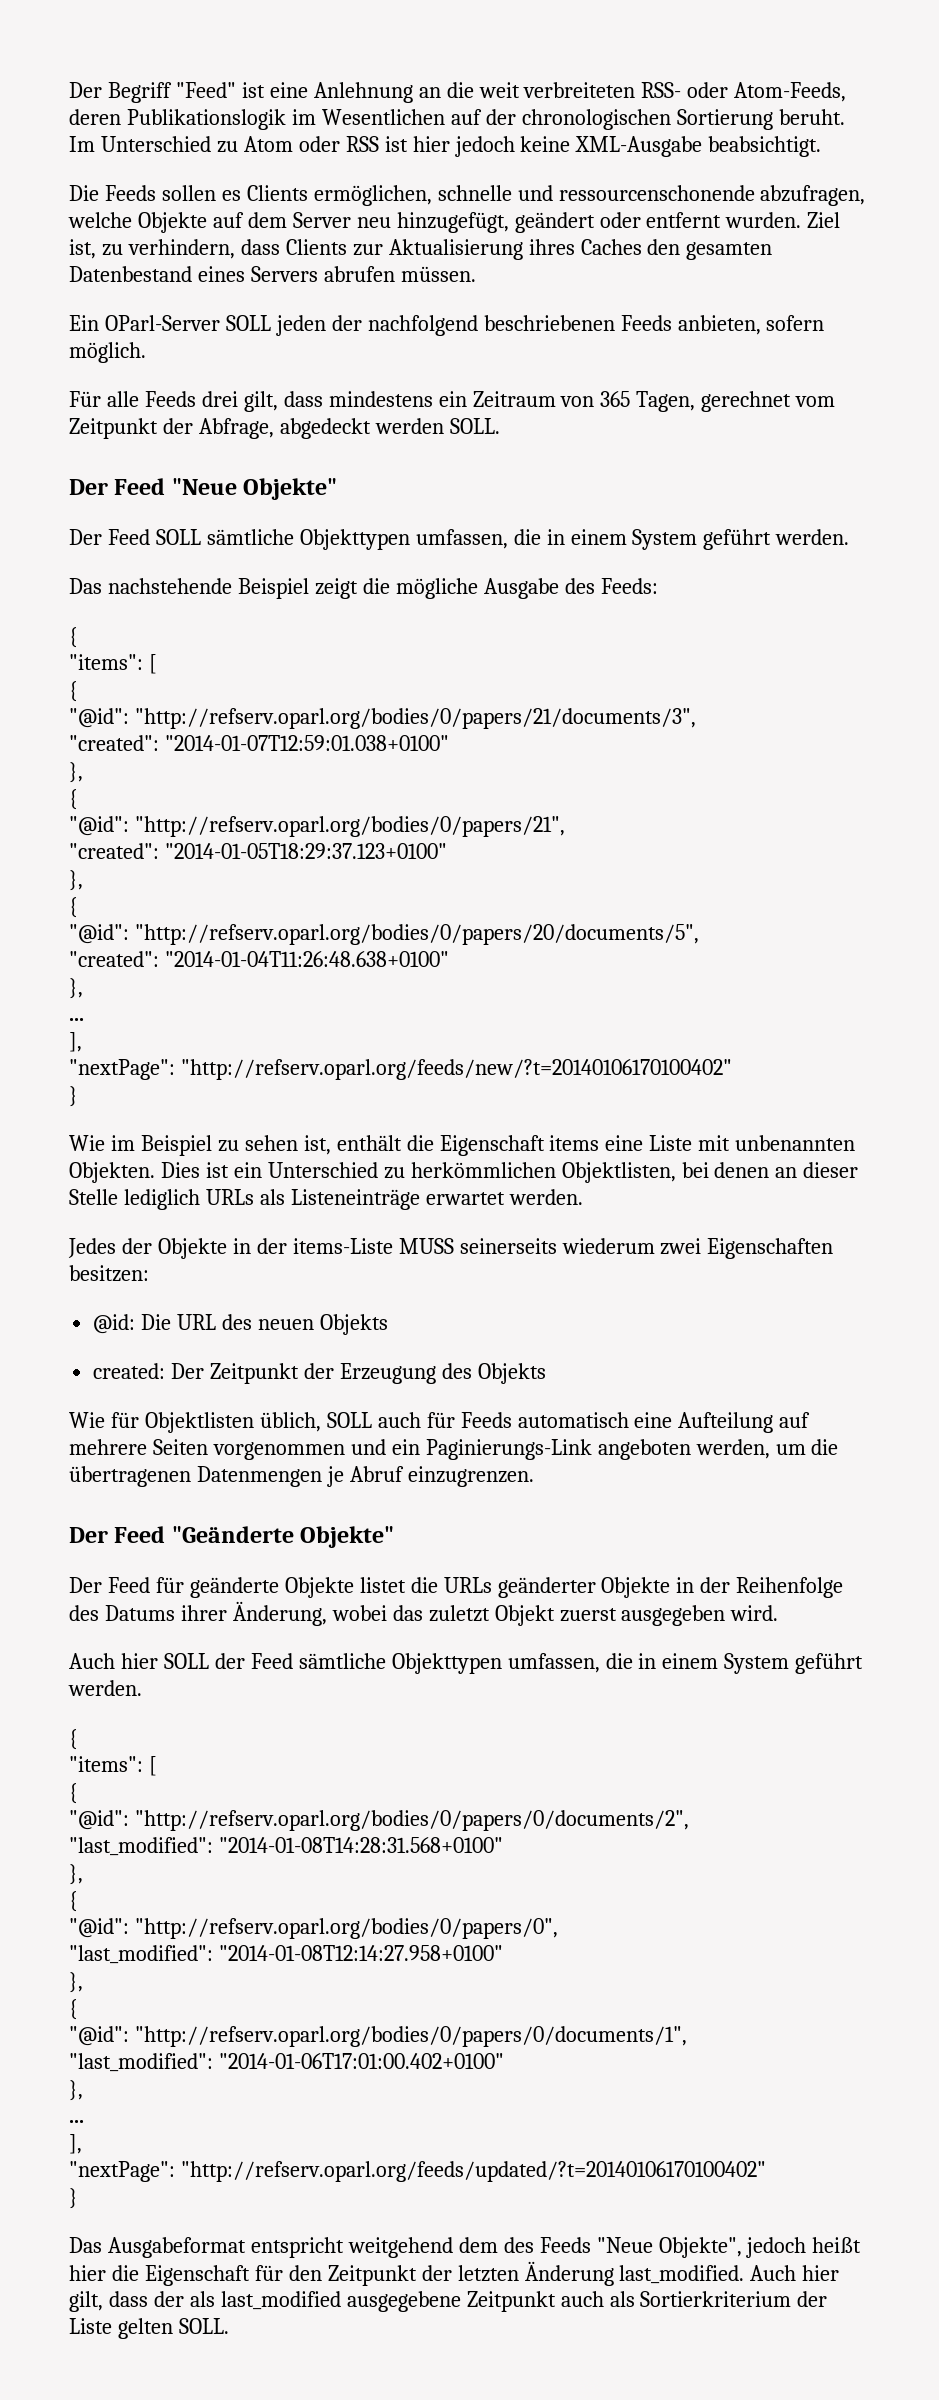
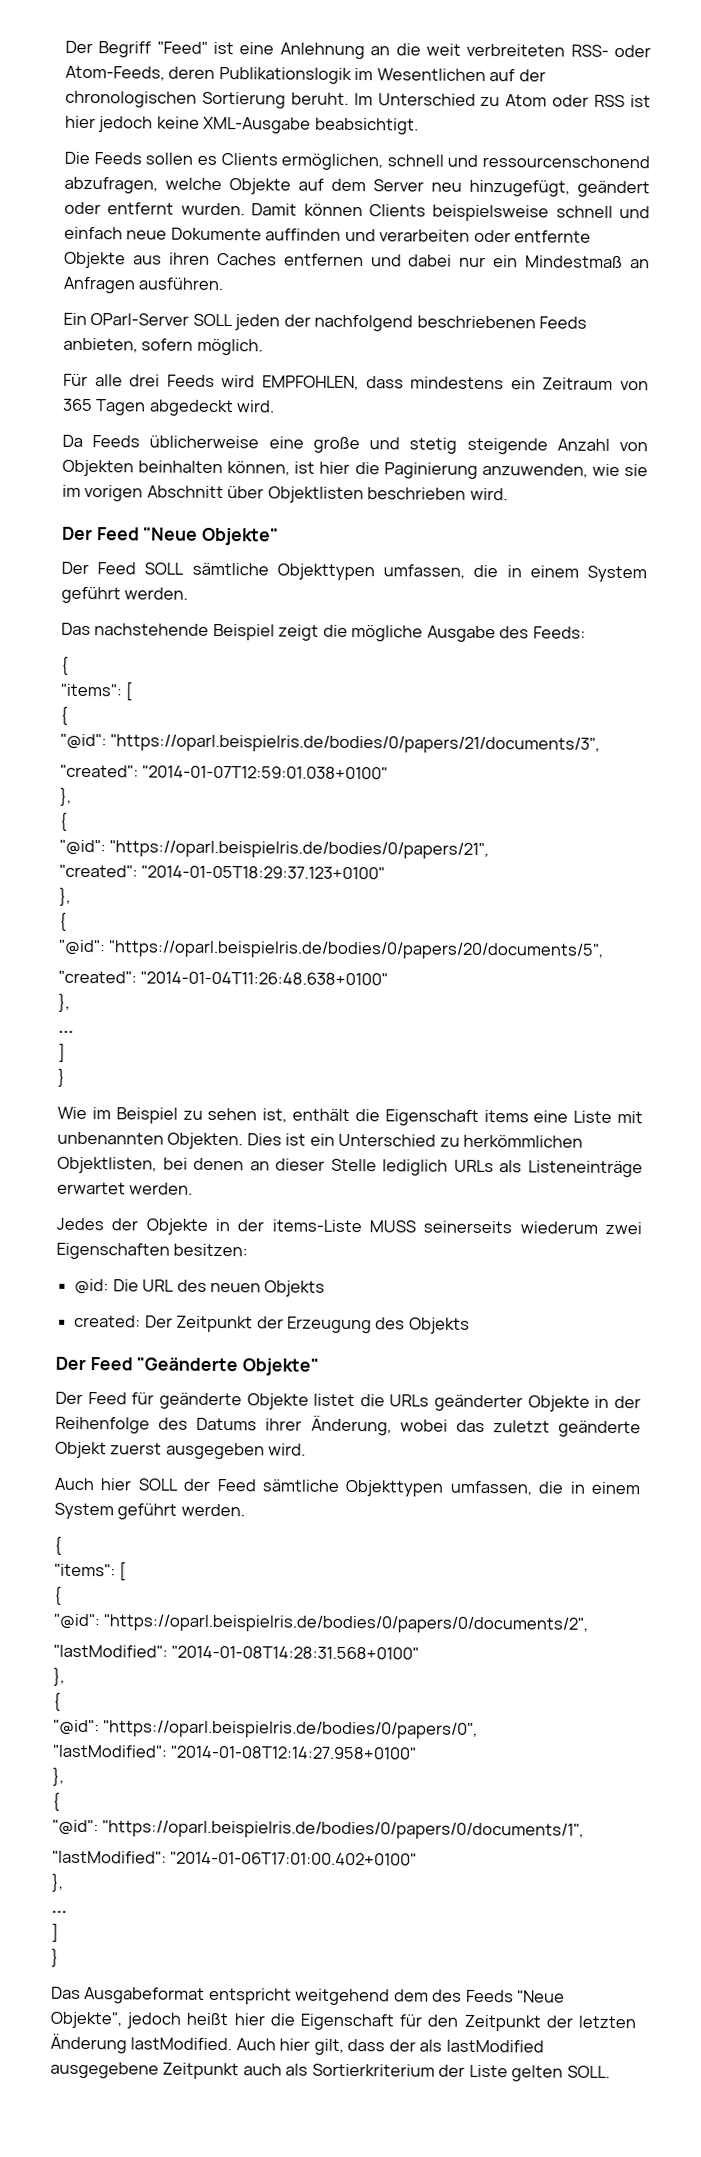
[437,185,755,201] schnelle und ressourcenschonende -> [386,154,650,169] schnell und ressourcenschonend
[807,212,841,228] [69,239,773,260] [69,266,476,282] Ziel ist, zu verhindern, dass Clients zur Aktualisierung ihres Caches den gesamten Datenbestand eines Servers abrufen müssen. -> [251,203,650,222] [64,226,592,243] [64,251,650,269] [63,276,225,294] Damit können Clients beispielsweise schnell und einfach neue Dokumente auffinden und verarbeiten oder entfernte Objekte aus ihren Caches entfernen und dabei nur ein Mindestmaß an Anfragen ausführen.
[144,391,278,412] Feeds drei gilt, -> [129,374,359,391] drei Feeds wird EMPFOHLEN,
[636,391,836,412] [69,418,500,439] Tagen, gerechnet vom Zeitpunkt der Abfrage, abgedeckt werden SOLL. -> [95,399,276,417] [62,434,648,455] [62,459,648,479] [62,484,508,504] Tagen abgedeckt wird. // Da Feeds üblicherweise eine große und stetig steigende Anzahl von Objekten beinhalten können, ist hier die Paginierung anzuwenden, wie sie im vorigen Abschnitt über Objektlisten beschrieben wird.
[134,708,696,729] "http://refserv.oparl.org/bodies/0/papers/21/documents/3", -> [110,734,601,754] "https://oparl.beispielris.de/bodies/0/papers/21/documents/3",
[134,816,565,837] "http://refserv.oparl.org/bodies/0/papers/21", -> [109,840,490,860] "https://oparl.beispielris.de/bodies/0/papers/21",
[134,924,699,945] "http://refserv.oparl.org/bodies/0/papers/20/documents/5", -> [108,940,605,960] "https://oparl.beispielris.de/bodies/0/papers/20/documents/5",
[69,1032,82,1052] [69,1059,732,1080] ], // "nextPage": "http://refserv.oparl.org/feeds/new/?t=20140106170100402" -> [58,1043,66,1062] ]
[69,1412,811,1433] [69,1439,839,1460] [69,1466,534,1487] // Wie für Objektlisten üblich, SOLL auch für Feeds automatisch eine Aufteilung auf mehrere Seiten vorgenommen und ein Paginierungs-Link angeboten werden, um die übertragenen Datenmengen je Abruf einzugrenzen. -> (470, 1325) none
(490, 1613) none -> [558,1420,641,1438] geänderte
[134,1810,689,1831] [69,1837,213,1856] "http://refserv.oparl.org/bodies/0/papers/0/documents/2", // "last_modified": -> [103,1614,589,1634] [53,1644,168,1658] "https://oparl.beispielris.de/bodies/0/papers/0/documents/2", // "lastModified":
[134,1918,558,1939] [69,1945,213,1964] "http://refserv.oparl.org/bodies/0/papers/0", // "last_modified": -> [103,1720,479,1739] [52,1744,167,1758] "https://oparl.beispielris.de/bodies/0/papers/0", // "lastModified":
[134,2026,687,2047] [69,2053,213,2072] "http://refserv.oparl.org/bodies/0/papers/0/documents/1", // "last_modified": -> [102,1820,585,1840] [52,1850,167,1864] "https://oparl.beispielris.de/bodies/0/papers/0/documents/1", // "lastModified":
[69,2134,82,2154] [69,2161,766,2182] ], // "nextPage": "http://refserv.oparl.org/feeds/updated/?t=20140106170100402" -> [51,1923,59,1942] ]
[619,2265,745,2284] last_modified. -> [130,2037,233,2051] lastModified.
[220,2291,341,2310] last_modified -> [445,2039,544,2053] lastModified

